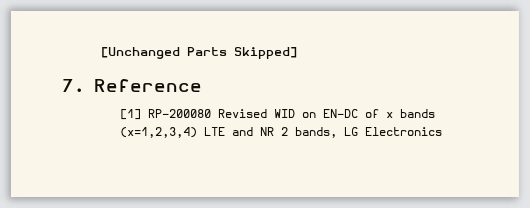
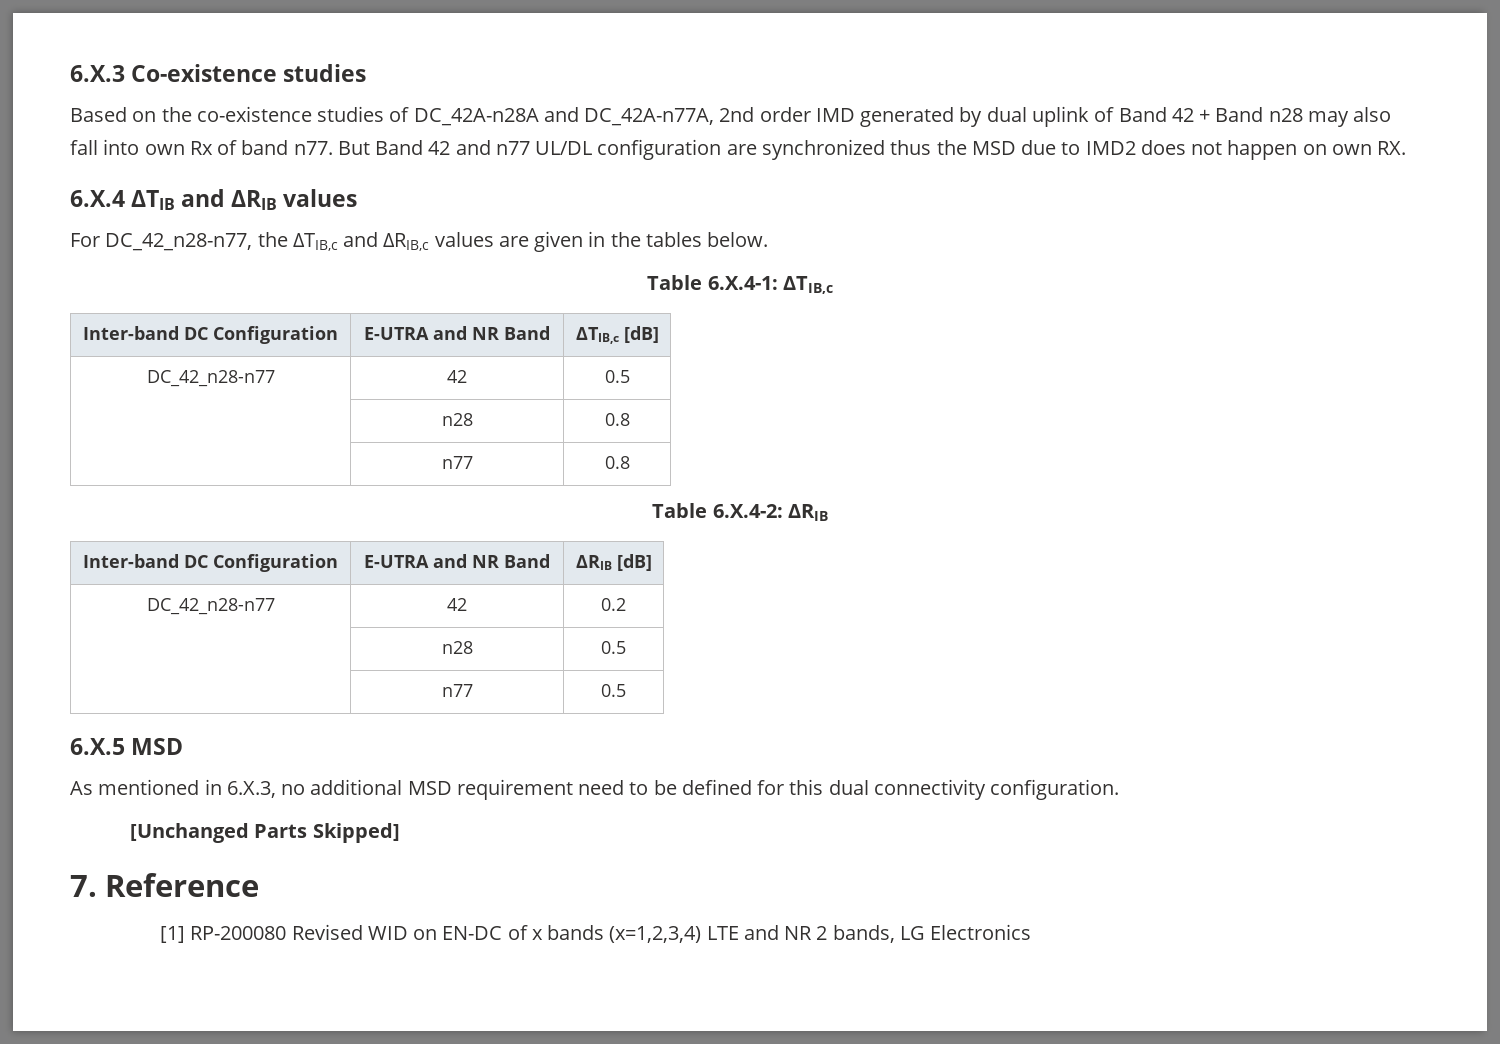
(100, 53) none -> [70,64,367,82] [70,106,1392,127] [70,139,1407,160] [70,189,358,210] [70,231,769,252] [647,275,833,294] [83,326,338,344] [364,326,550,340] [575,326,659,344] [146,370,275,387] [447,370,467,383] [604,370,630,383] [441,413,473,426] [604,413,630,426] [441,456,473,469] [604,456,630,469] [652,503,828,521] [83,554,338,572] [364,554,550,568] [575,554,652,571] [146,598,275,615] [447,598,467,611] [601,598,626,611] [441,641,473,654] [601,641,626,654] [441,684,473,697] [601,684,626,697] [70,738,184,755] [70,779,1120,800] 6.X.3 Co-existence studies // Based on the co-existence studies of DC_42A-n28A and DC_42A-n77A, 2nd order IMD generated by dual uplink of Band 42 + Band n28 may also fall into own Rx of band n77. But Band 42 and n77 UL/DL configuration are synchronized thus the MSD due to IMD2 does not happen on own RX. // 6.X.4 ∆TIB and ∆RIB values // For DC_42_n28-n77, the ΔTIB,c and ΔRIB,c values are given in the tables below. // Table 6.X.4-1: ΔTIB,c // Inter-band DC Configuration | E-UTRA and NR Band | ΔTIB,c [dB] // DC_42_n28-n77 | 42 | 0.5 // | n28 | 0.8 // | n77 | 0.8 // Table 6.X.4-2: ΔRIB // Inter-band DC Configuration | E-UTRA and NR Band | ΔRIB [dB] // DC_42_n28-n77 | 42 | 0.2 // | n28 | 0.5 // | n77 | 0.5 // 6.X.5 MSD // As mentioned in 6.X.3, no additional MSD requirement need to be defined for this dual connectivity configuration. //

